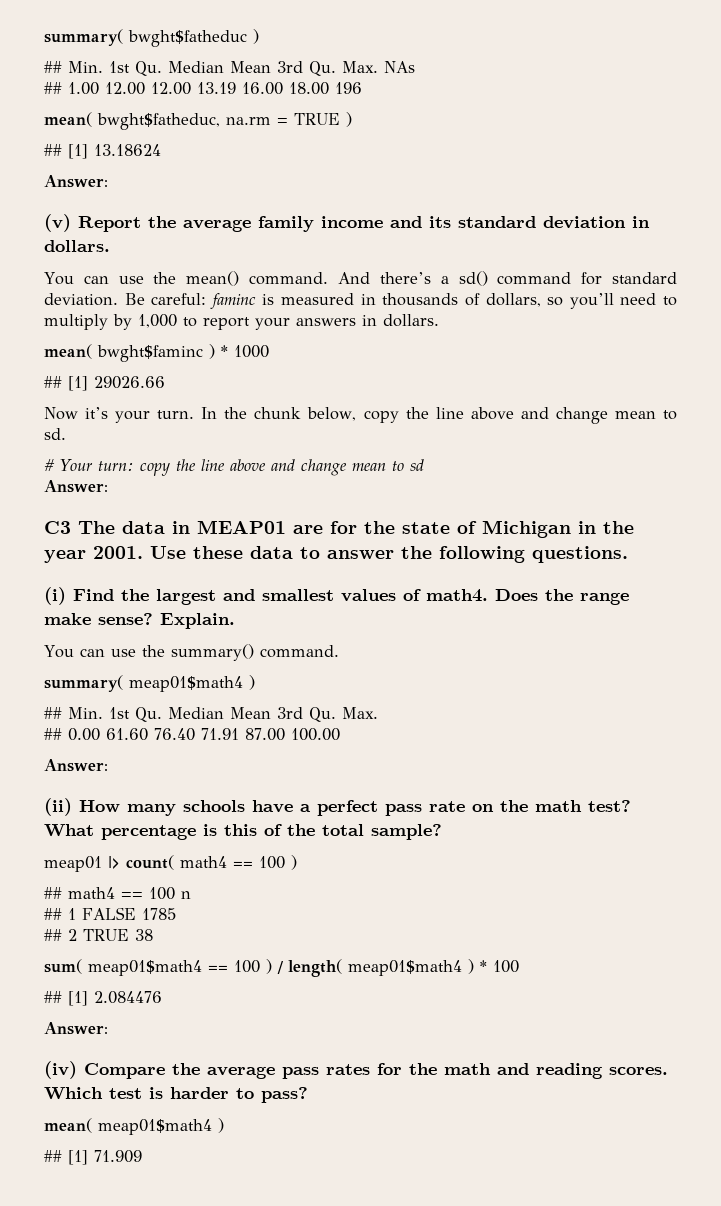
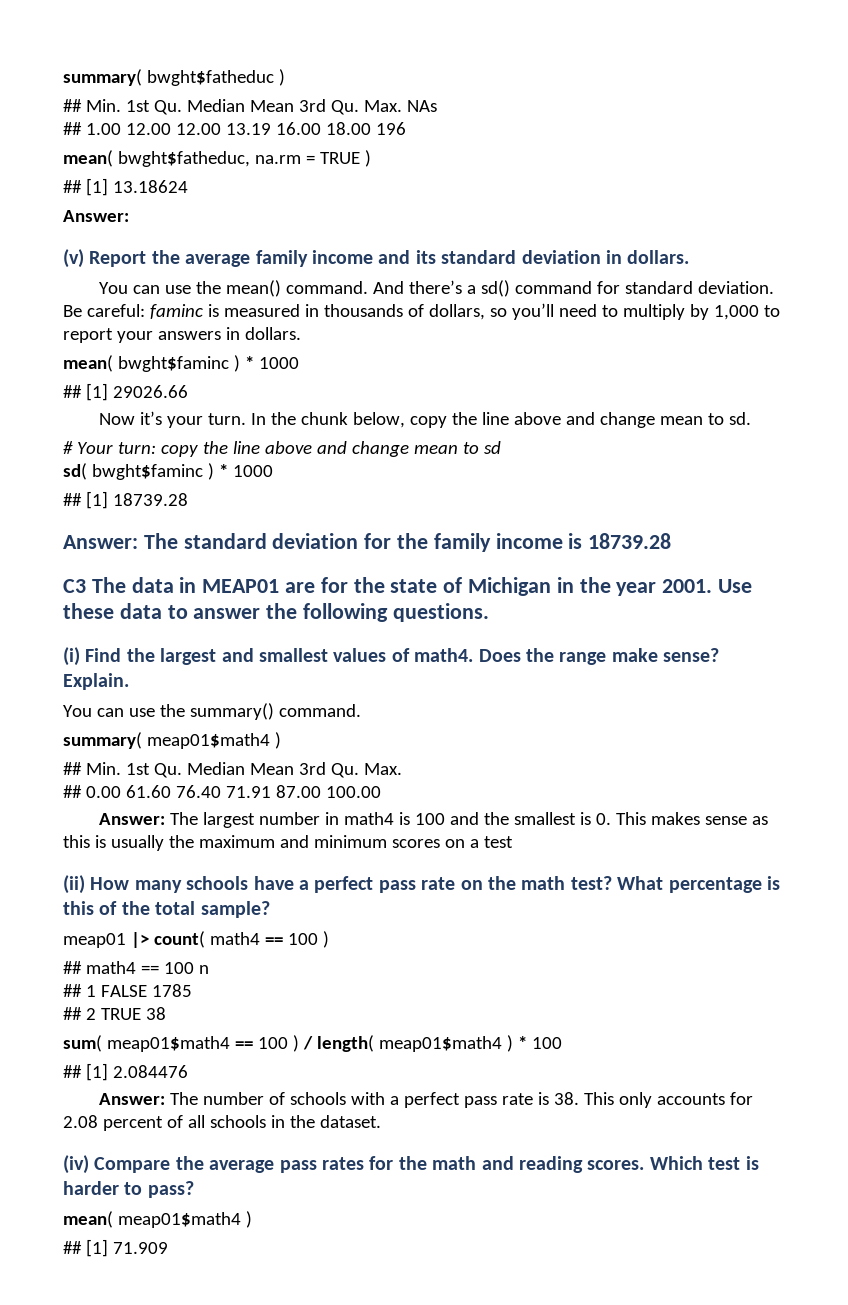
[44,480,108,493] Answer: -> [63,463,273,480] [63,491,188,509] [63,533,672,552] sd( bwght$faminc ) * 1000 // ## [1] 18739.28 // Answer: The standard deviation for the family income is 18739.28
(108, 765) none -> [169,812,768,828] [63,835,513,851] The largest number in math4 is 100 and the smallest is 0. This makes sense as this is usually the maximum and minimum scores on a test
(108, 1028) none -> [169,1092,753,1108] [63,1115,381,1131] The number of schools with a perfect pass rate is 38. This only accounts for 2.08 percent of all schools in the dataset.

